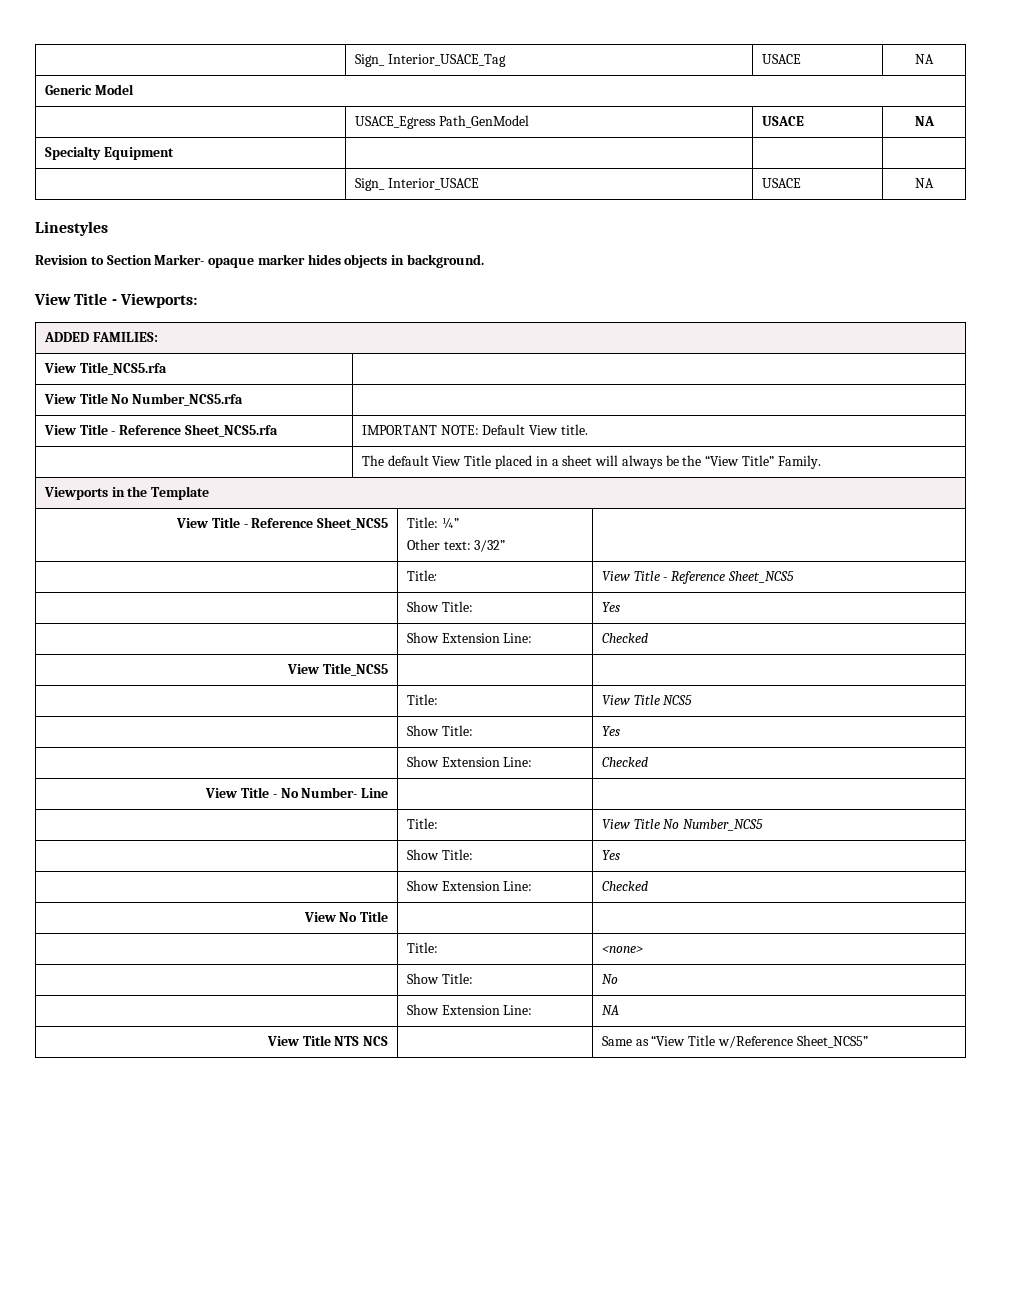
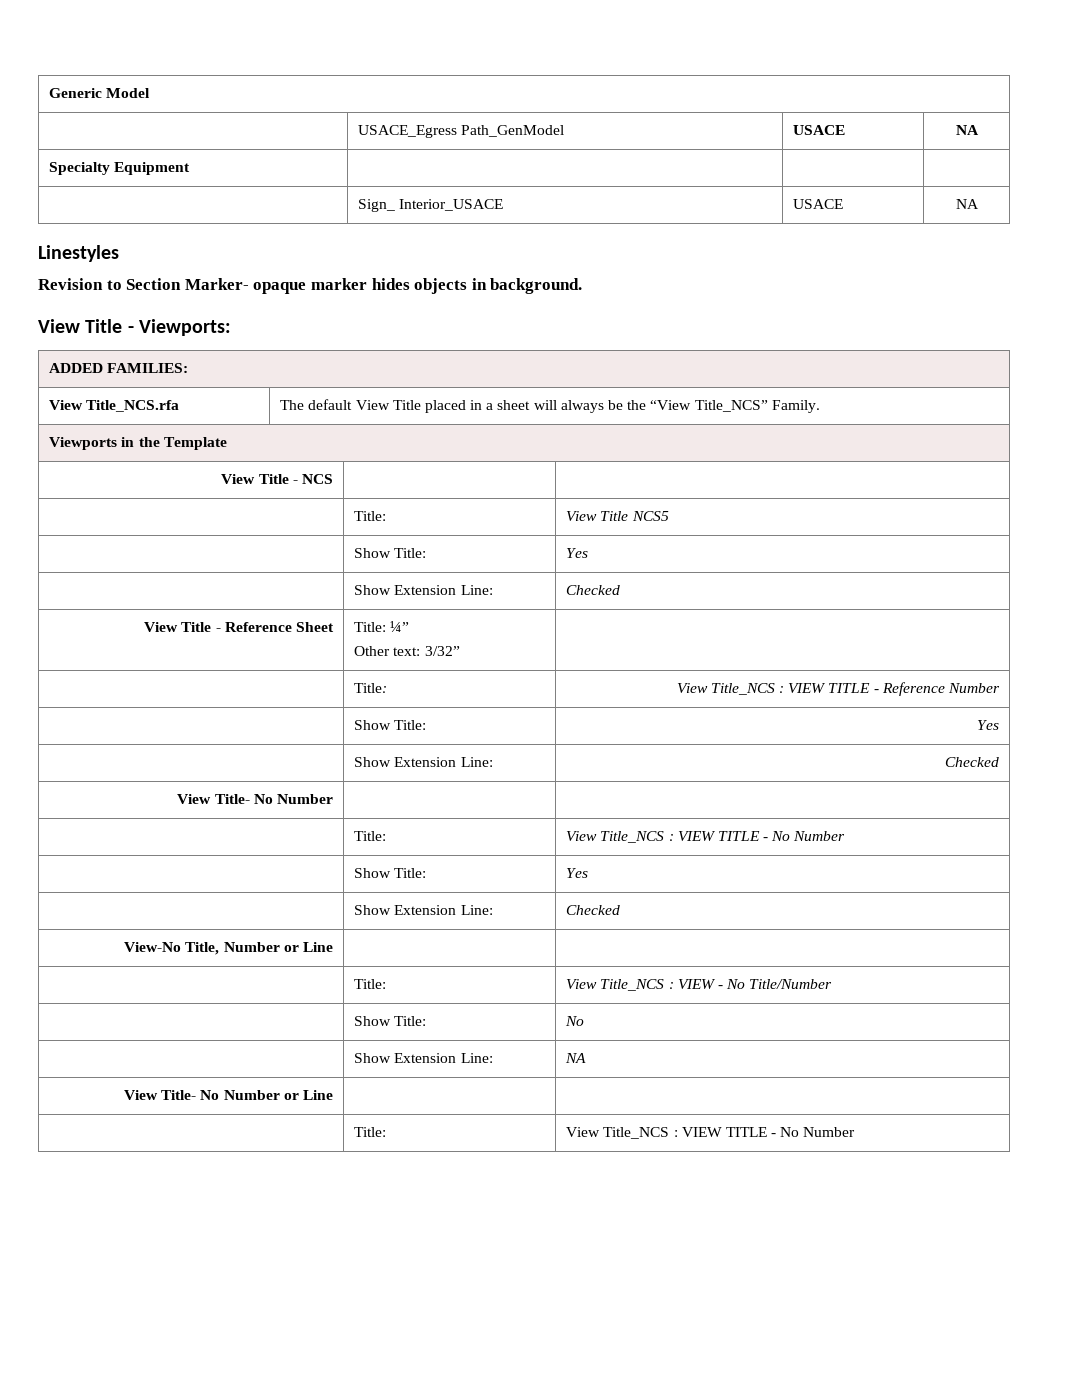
[354,54,506,67] [761,54,801,64] [915,54,935,64] | Sign_ Interior_USACE_Tag | USACE | NA // -> (49, 93) none
[79,362,167,375] [43,393,244,406] [43,424,279,437] [361,424,589,435] Title_NCS5.rfa | // View Title No Number_NCS5.rfa | // View Title - Reference Sheet_NCS5.rfa | IMPORTANT NOTE: Default View title. // -> [86,400,180,412] Title_NCS.rfa
[742,455,775,466] Title” -> [694,400,768,412] Title_NCS”
[251,517,389,530] [406,517,459,528] [406,539,506,552] [406,570,437,581] [601,571,795,584] [406,601,473,612] [601,602,620,612] [406,632,533,643] [601,633,648,643] [287,663,389,676] Reference Sheet_NCS5 | Title: ¼” // Other text: 3/32” | // | Title: | View Title - Reference Sheet_NCS5 // | Show Title: | Yes // | Show Extension Line: | Checked // View Title_NCS5 -> [301,474,333,484] NCS
[280,787,389,798] [406,818,438,829] [601,819,764,831] [406,849,473,860] [601,850,620,860] [406,880,533,891] [601,881,648,891] [303,911,389,922] [406,942,438,953] [601,946,643,953] No Number- Line | | // | Title: | View Title No Number_NCS5 // | Show Title: | Yes // | Show Extension Line: | Checked // View No Title | | // | Title: | <none> -> [224,622,334,632] [354,621,410,632] [354,646,460,656] [354,683,388,693] [676,682,1000,696] [354,720,427,730] [976,720,999,730] [354,757,493,767] [944,757,999,767] [177,794,333,804] [354,831,387,841] [566,831,846,843] [354,868,427,878] [566,868,589,878] [354,905,493,915] [566,905,621,915] [124,942,333,955] [354,979,387,989] [566,979,833,991] Reference Sheet | Title: ¼” // Other text: 3/32” | // | Title: | View Title_NCS : VIEW TITLE - Reference Number // | Show Title: | Yes // | Show Extension Line: | Checked // View Title- No Number | | // | Title: | View Title_NCS : VIEW TITLE - No Number // | Show Title: | Yes // | Show Extension Line: | Checked // View-No Title, Number or Line | | // | Title: | View Title_NCS : VIEW - No Title/Number
[302,1035,389,1046] [601,1035,868,1048] Title NTS NCS | | Same as “View Title w/Reference Sheet_NCS5” -> [161,1090,333,1100] [354,1127,387,1137] [566,1127,856,1139] Title- No Number or Line | | // | Title: | View Title_NCS : VIEW TITLE - No Number

